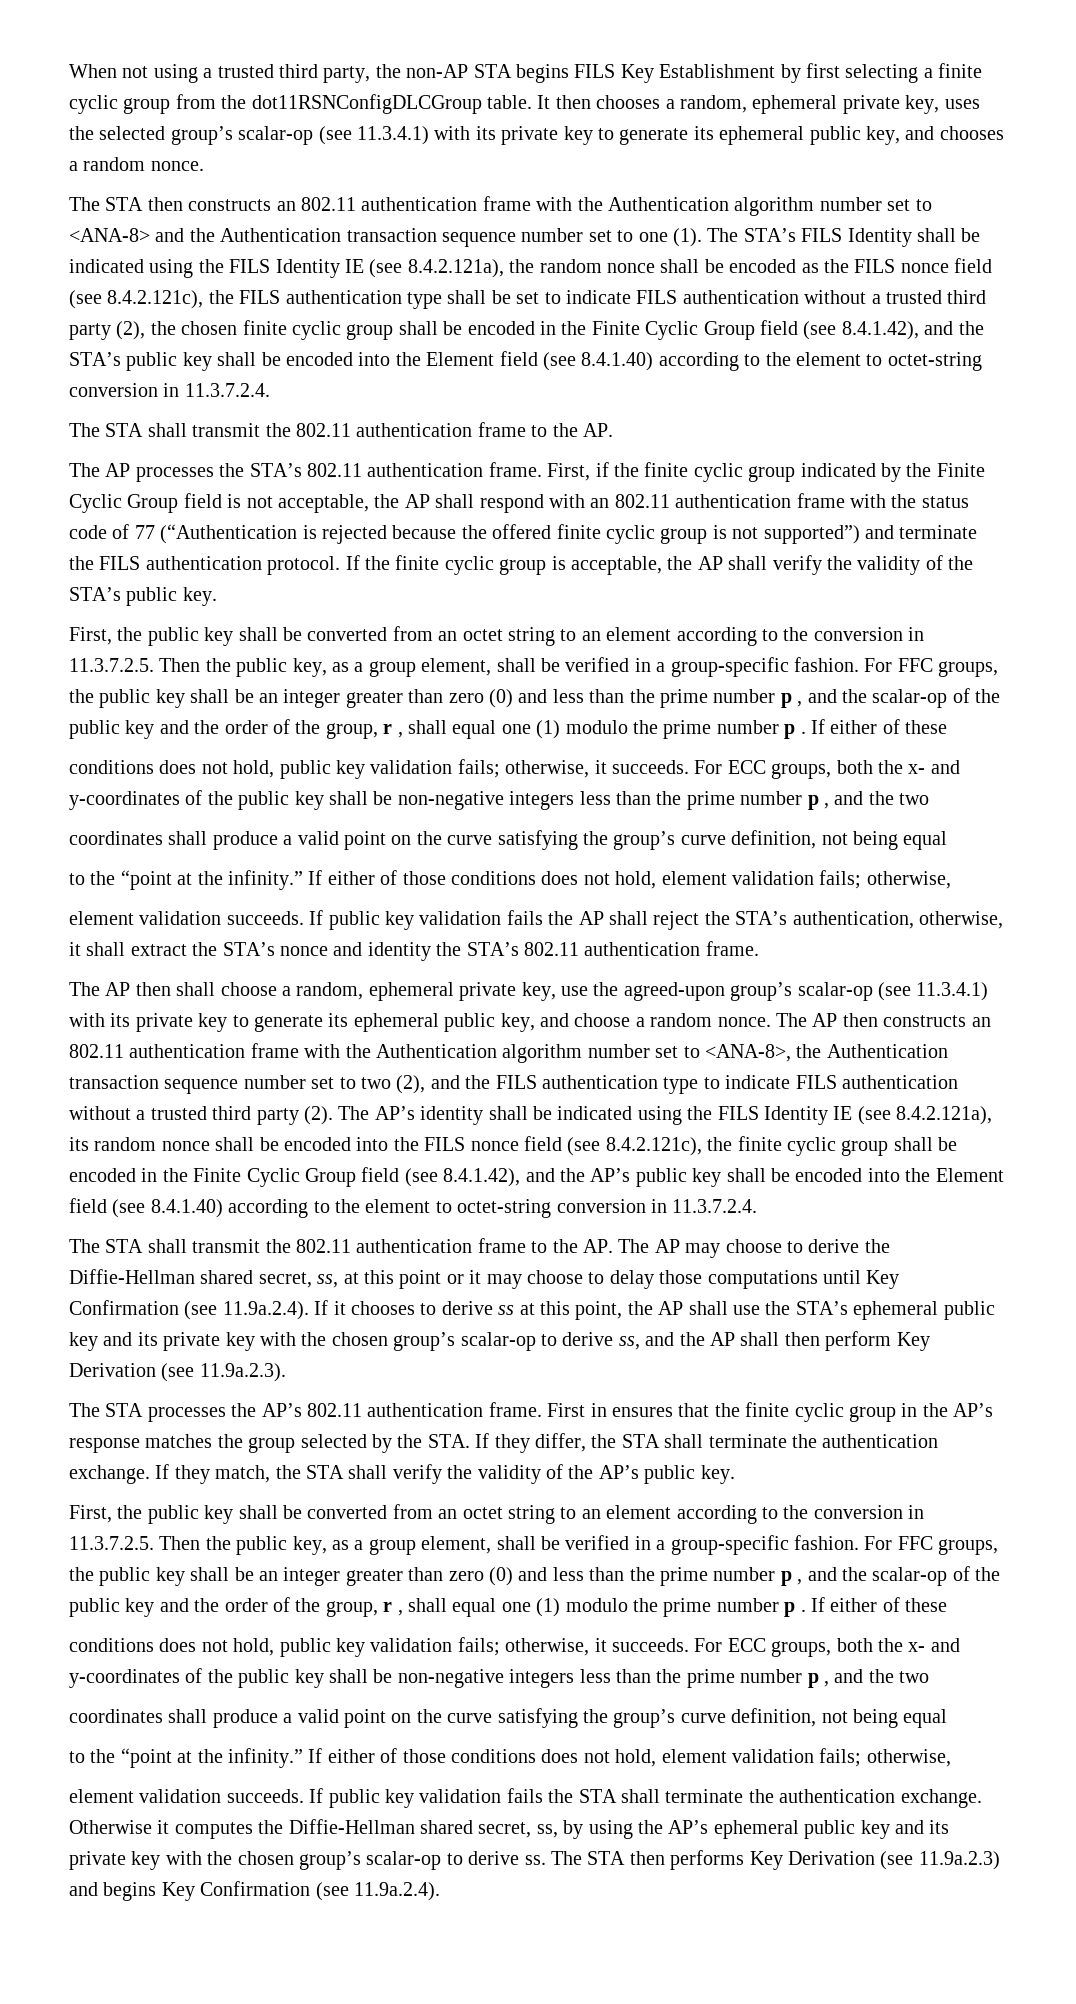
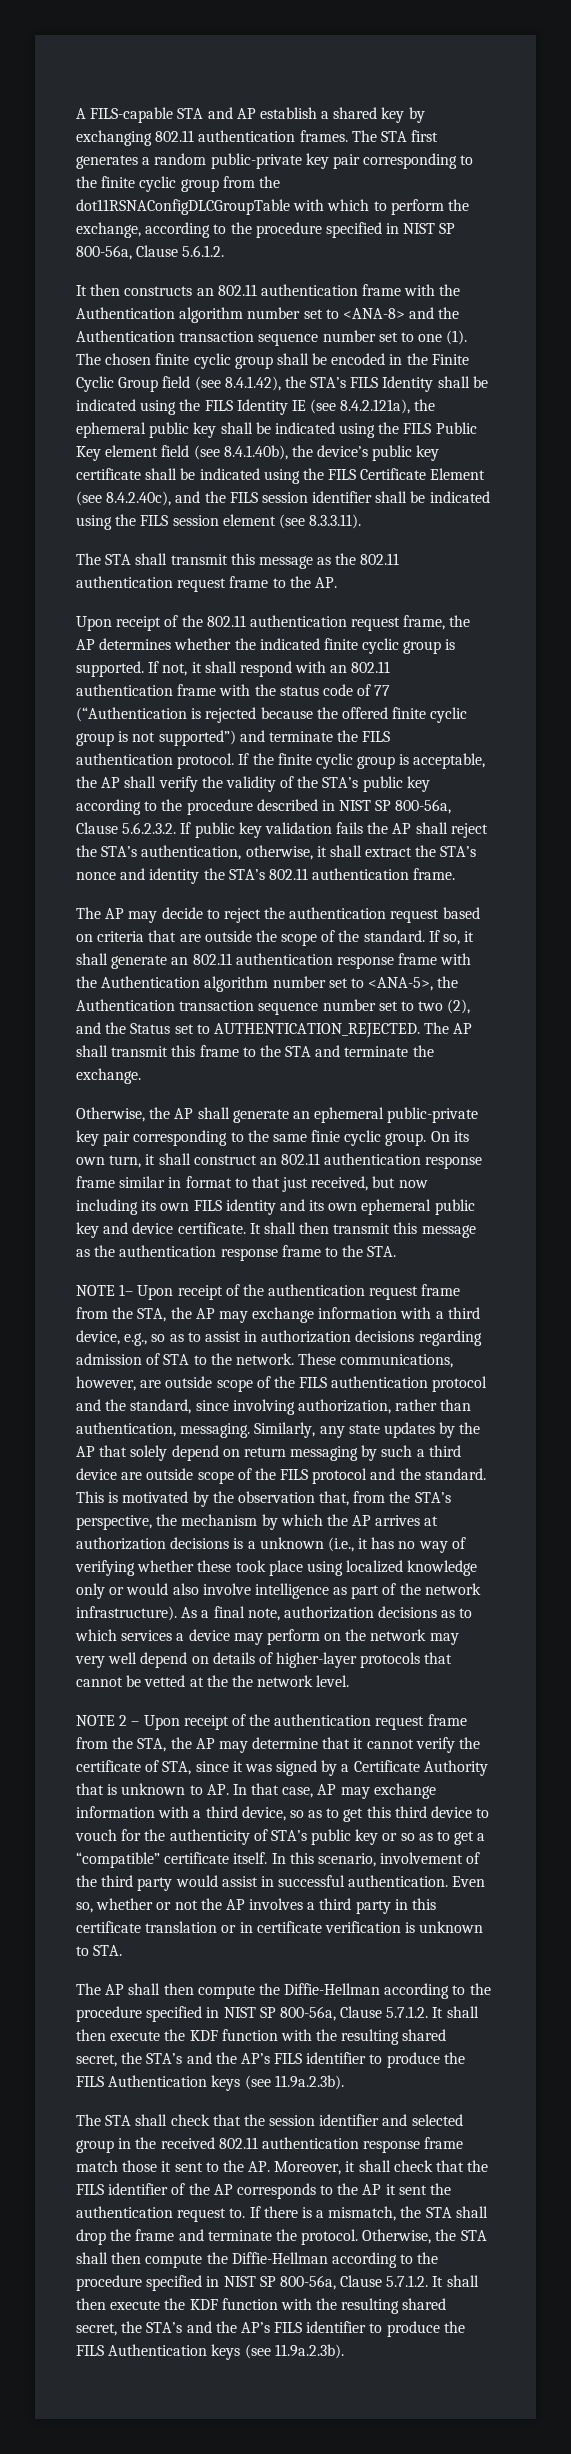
[69,63,933,83] When not using a trusted third party, the non-AP STA begins FILS Key Establishment by first selecting a -> [76,107,425,123] [76,130,439,146] [76,153,474,169] [76,176,97,188] A FILS-capable STA and AP establish a shared key by exchanging 802.11 authentication frames. The STA first generates a random public-private key pair corresponding to the
[251,94,980,114] [69,126,1004,145] [69,157,204,171] [69,197,144,211] dot11RSNConfigDLCGroup table. It then chooses a random, ephemeral private key, uses the selected group’s scalar-op (see 11.3.4.1) with its private key to generate its ephemeral public key, and chooses a random nonce. // The STA -> [76,199,469,215] [76,222,456,238] [76,245,225,260] [76,285,87,296] dot11RSNAConfigDLCGroupTable with which to perform the exchange, according to the procedure specified in NIST SP 800-56a, Clause 5.6.1.2. // It
[743,228,981,247] [69,258,993,278] [69,290,987,309] [69,321,176,340] STA’s FILS Identity shall be indicated using the FILS Identity IE (see 8.4.2.121a), the random nonce shall be encoded as the FILS nonce field (see 8.4.2.121c), the FILS authentication type shall be set to indicate FILS authentication without a trusted third party (2), the -> (101, 359) none
[924,321,984,335] [69,351,982,371] [69,383,270,397] [69,423,473,437] and the STA’s public key shall be encoded into the Element field (see 8.4.1.40) according to the element to octet-string conversion in 11.3.7.2.4. // The STA shall transmit the 802.11 authentication -> [284,376,488,392] [76,399,436,415] [76,422,477,438] [76,445,440,461] [76,468,486,484] [76,491,490,506] [76,514,362,530] [76,553,400,569] [76,576,227,592] the STA’s FILS Identity shall be indicated using the FILS Identity IE (see 8.4.2.121a), the ephemeral public key shall be indicated using the FILS Public Key element field (see 8.4.1.40b), the device’s public key certificate shall be indicated using the FILS Certificate Element (see 8.4.2.40c), and the FILS session identifier shall be indicated using the FILS session element (see 8.3.3.11). // The STA shall transmit this message as the 802.11 authentication request
[69,462,985,482] [69,493,430,513] The AP processes the STA’s 802.11 authentication frame. First, if the finite cyclic group indicated by the Finite Cyclic Group field is not acceptable, the AP -> [76,615,471,631] [76,638,456,654] [76,661,202,677] Upon receipt of the 802.11 authentication request frame, the AP determines whether the indicated finite cyclic group is supported. If not, it
[182,587,217,606] [69,626,925,646] [69,657,999,677] [69,688,1001,708] [69,719,948,739] [69,759,960,779] [69,790,930,810] [69,830,948,850] [69,870,951,890] [69,911,304,925] key. // First, the public key shall be converted from an octet string to an element according to the conversion in 11.3.7.2.5. Then the public key, as a group element, shall be verified in a group-specific fashion. For FFC groups, the public key shall be an integer greater than zero (0) and less than the prime number p , and the scalar-op of the public key and the order of the group, r , shall equal one (1) modulo the prime number p . If either of these // conditions does not hold, public key validation fails; otherwise, it succeeds. For ECC groups, both the x- and y-coordinates of the public key shall be non-negative integers less than the prime number p , and the two // coordinates shall produce a valid point on the curve satisfying the group’s curve definition, not being equal // to the “point at the infinity.” If either of those conditions does not hold, element validation fails; otherwise, // element validation succeeds. -> [406,776,430,792] [76,799,452,815] [76,822,177,834] key according to the procedure described in NIST SP 800-56a, Clause 5.6.2.3.2.
[135,982,989,1001] [69,1013,991,1032] [69,1043,791,1063] then shall choose a random, ephemeral private key, use the agreed-upon group’s scalar-op (see 11.3.4.1) with its private key to generate its ephemeral public key, and choose a random nonce. The AP then constructs an 802.11 authentication frame with the Authentication algorithm number set to <ANA-8>, -> [128,907,480,923] [76,930,475,946] [76,953,472,969] [76,976,434,992] may decide to reject the authentication request based on criteria that are outside the scope of the standard. If so, it shall generate an 802.11 authentication response frame with the Authentication algorithm number set to <ANA-5>,
[495,1075,958,1094] [69,1106,993,1125] [69,1136,958,1156] [69,1167,1004,1187] [69,1198,758,1218] [69,1238,890,1258] [69,1269,900,1289] [69,1300,995,1320] [69,1331,930,1351] [69,1363,286,1382] [69,1402,994,1422] [69,1433,939,1453] [69,1464,735,1484] [69,1504,925,1524] [69,1535,999,1555] [69,1566,1001,1586] [69,1597,948,1617] [69,1637,960,1657] [69,1668,930,1688] [69,1708,948,1728] [69,1748,951,1768] [69,1788,982,1808] [69,1819,950,1839] [69,1850,1000,1870] [69,1881,440,1901] FILS authentication type to indicate FILS authentication without a trusted third party (2). The AP’s identity shall be indicated using the FILS Identity IE (see 8.4.2.121a), its random nonce shall be encoded into the FILS nonce field (see 8.4.2.121c), the finite cyclic group shall be encoded in the Finite Cyclic Group field (see 8.4.1.42), and the AP’s public key shall be encoded into the Element field (see 8.4.1.40) according to the element to octet-string conversion in 11.3.7.2.4. // The STA shall transmit the 802.11 authentication frame to the AP. The AP may choose to derive the Diffie-Hellman shared secret, ss, at this point or it may choose to delay those computations until Key Confirmation (see 11.9a.2.4). If it chooses to derive ss at this point, the AP shall use the STA’s ephemeral public key and its private key with the chosen group’s scalar-op to derive ss, and the AP shall then perform Key Derivation (see 11.9a.2.3). // The STA processes the AP’s 802.11 authentication frame. First in ensures that the finite cyclic group in the AP’s response matches the group selected by the STA. If they differ, the STA shall terminate the authentication exchange. If they match, the STA shall verify the validity of the AP’s public key. // First, the public key shall be converted from an octet string to an element according to the conversion in 11.3.7.2.5. Then the public key, as a group element, shall be verified in a group-specific fashion. For FFC groups, the public key shall be an integer greater than zero (0) and less than the prime number p , and the scalar-op of the public key and the order of the group, r , shall equal one (1) modulo the prime number p . If either of these // conditions does not hold, public key validation fails; otherwise, it succeeds. For ECC groups, both the x- and y-coordinates of the public key shall be non-negative integers less than the prime number p , and the two // coordinates shall produce a valid point on the curve satisfying the group’s curve definition, not being equal // to the “point at the infinity.” If either of those conditions does not hold, element validation fails; otherwise, // element validation succeeds. If public key validation fails the STA shall terminate the authentication exchange. Otherwise it computes the Diffie-Hellman shared secret, ss, by using the AP’s ephemeral public key and its private key with the chosen group’s scalar-op to derive ss. The STA then performs Key Derivation (see 11.9a.2.3) and begins Key Confirmation (see 11.9a.2.4). -> [130,1022,473,1038] [76,1045,434,1057] [76,1068,141,1084] [76,1107,479,1123] [76,1130,469,1146] [76,1153,483,1169] [76,1176,428,1192] [76,1199,475,1215] [76,1222,476,1238] [76,1245,397,1261] [76,1284,461,1300] [76,1307,480,1323] [76,1330,482,1346] [76,1353,454,1368] [76,1376,488,1392] [76,1399,472,1415] [76,1422,481,1438] [76,1445,461,1461] [76,1468,486,1484] [76,1491,451,1507] [76,1514,439,1530] [76,1537,466,1553] [75,1560,478,1576] [76,1583,481,1599] [76,1606,473,1621] [75,1629,459,1645] [75,1652,453,1668] [76,1675,350,1687] [76,1714,467,1730] [76,1737,481,1753] [76,1760,488,1776] [76,1783,436,1799] [76,1806,490,1822] [75,1829,486,1845] [76,1852,481,1868] [76,1875,486,1891] [76,1898,437,1914] [76,1921,484,1933] [76,1945,123,1956] [76,1983,491,1999] [76,2006,479,2022] [76,2029,447,2045] [76,2052,465,2068] [76,2075,344,2091] [76,2114,463,2126] [76,2137,464,2153] [76,2160,489,2175] [76,2183,452,2199] [76,2206,488,2222] [76,2229,487,2245] [76,2252,439,2268] [76,2275,479,2291] [76,2298,447,2314] [76,2321,465,2337] [76,2344,344,2360] Status set to AUTHENTICATION_REJECTED. The AP shall transmit this frame to the STA and terminate the exchange. // Otherwise, the AP shall generate an ephemeral public-private key pair corresponding to the same finie cyclic group. On its own turn, it shall construct an 802.11 authentication response frame similar in format to that just received, but now including its own FILS identity and its own ephemeral public key and device certificate. It shall then transmit this message as the authentication response frame to the STA. // NOTE 1– Upon receipt of the authentication request frame from the STA, the AP may exchange information with a third device, e.g., so as to assist in authorization decisions regarding admission of STA to the network. These communications, however, are outside scope of the FILS authentication protocol and the standard, since involving authorization, rather than authentication, messaging. Similarly, any state updates by the AP that solely depend on return messaging by such a third device are outside scope of the FILS protocol and the standard. This is motivated by the observation that, from the STA’s perspective, the mechanism by which the AP arrives at authorization decisions is a unknown (i.e., it has no way of verifying whether these took place using localized knowledge only or would also involve intelligence as part of the network infrastructure). As a final note, authorization decisions as to which services a device may perform on the network may very well depend on details of higher-layer protocols that cannot be vetted at the the network level. // NOTE 2 – Upon receipt of the authentication request frame from the STA, the AP may determine that it cannot verify the certificate of STA, since it was signed by a Certificate Authority that is unknown to AP. In that case, AP may exchange information with a third device, so as to get this third device to vouch for the authenticity of STA’s public key or so as to get a “compatible” certificate itself. In this scenario, involvement of the third party would assist in successful authentication. Even so, whether or not the AP involves a third party in this certificate translation or in certificate verification is unknown to STA. // The AP shall then compute the Diffie-Hellman according to the procedure specified in NIST SP 800-56a, Clause 5.7.1.2. It shall then execute the KDF function with the resulting shared secret, the STA’s and the AP’s FILS identifier to produce the FILS Authentication keys (see 11.9a.2.3b). // The STA shall check that the session identifier and selected group in the received 802.11 authentication response frame match those it sent to the AP. Moreover, it shall check that the FILS identifier of the AP corresponds to the AP it sent the authentication request to. If there is a mismatch, the STA shall drop the frame and terminate the protocol. Otherwise, the STA shall then compute the Diffie-Hellman according to the procedure specified in NIST SP 800-56a, Clause 5.7.1.2. It shall then execute the KDF function with the resulting shared secret, the STA’s and the AP’s FILS identifier to produce the FILS Authentication keys (see 11.9a.2.3b).

